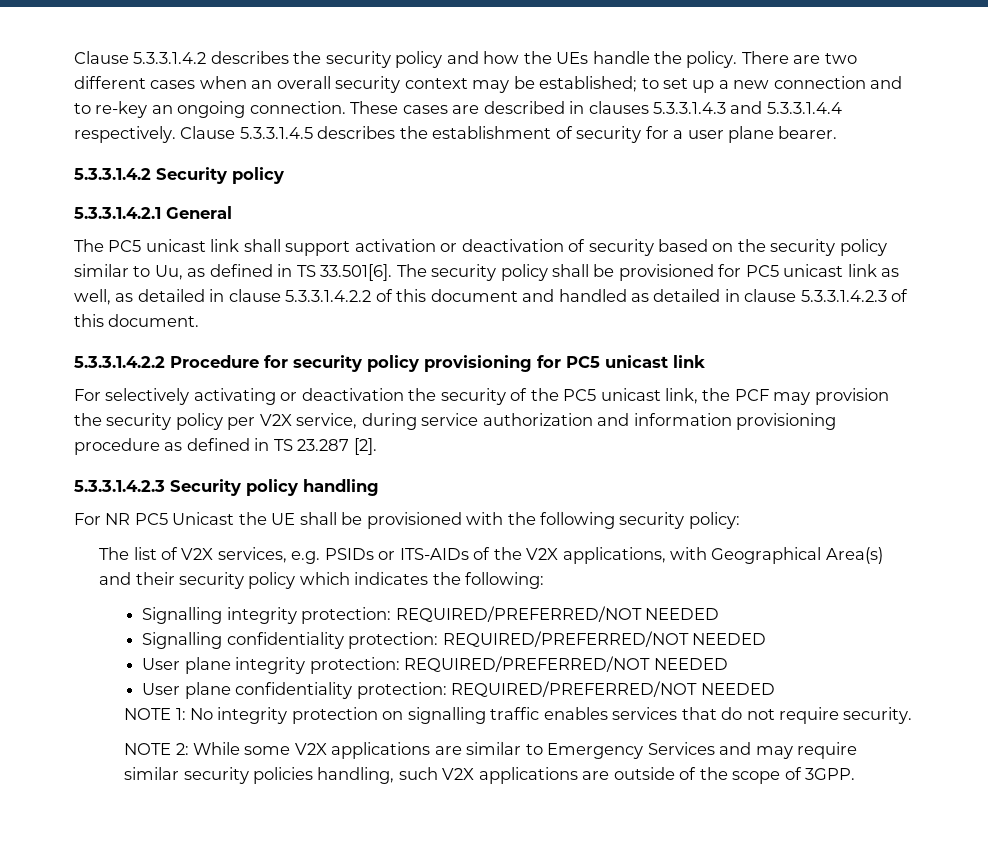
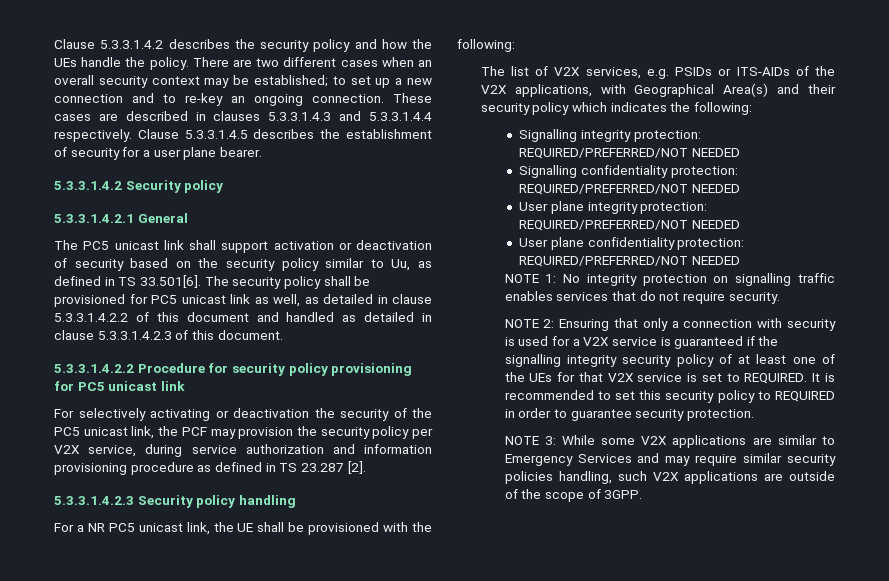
(101, 519) none -> [76,525,84,532] a
[172,512,235,525] Unicast -> [138,522,210,535] unicast link,
[540,512,740,529] following security policy: -> [457,39,515,52] following:
(189, 749) none -> [559,318,836,331] [504,336,779,349] [504,354,835,367] [504,372,836,384] [504,390,835,403] [504,408,754,421] [504,436,556,445] Ensuring that only a connection with security is used for a V2X service is guaranteed if the signalling integrity security policy of at least one of the UEs for that V2X service is set to REQUIRED. It is recommended to set this security policy to REQUIRED in order to guarantee security protection. // NOTE 3:

